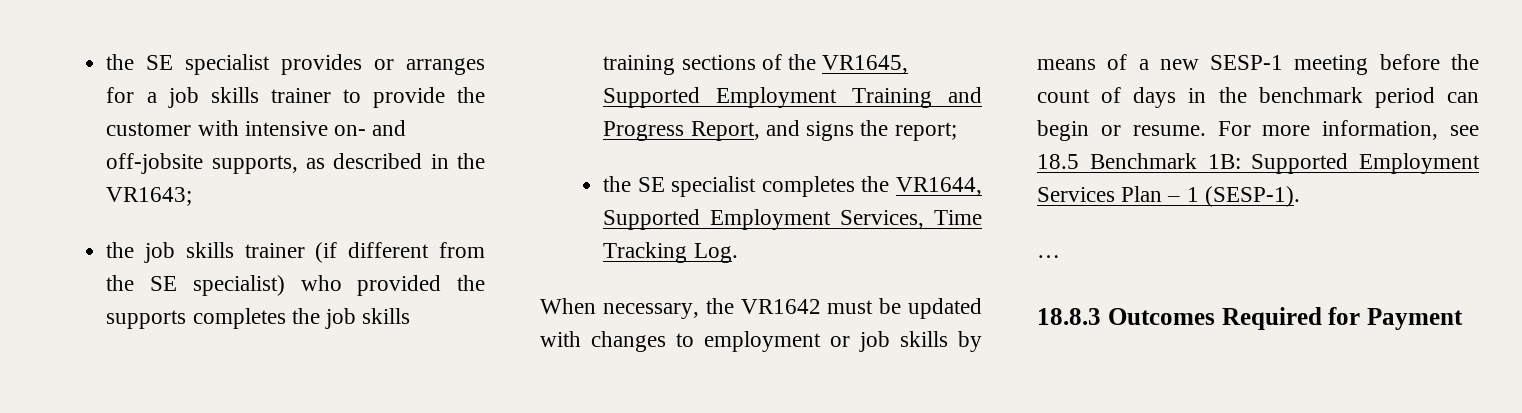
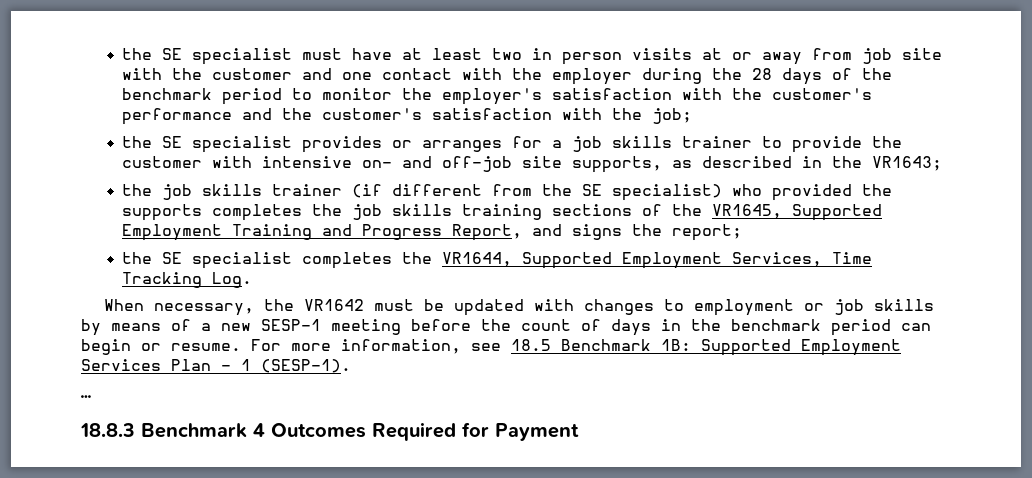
[106,54,271,75] the SE specialist -> [122,48,943,65] [122,68,893,85] [122,88,873,105] [122,108,693,125] [122,136,293,153] the SE specialist must have at least two in person visits at or away from job site with the customer and one contact with the employer during the 28 days of the benchmark period to monitor the employer's satisfaction with the customer's performance and the customer's satisfaction with the job; // the SE specialist
[106,153,204,174] off-jobsite -> [442,156,563,172] off-job site
(1101, 316) none -> [141,423,265,438] Benchmark 4

